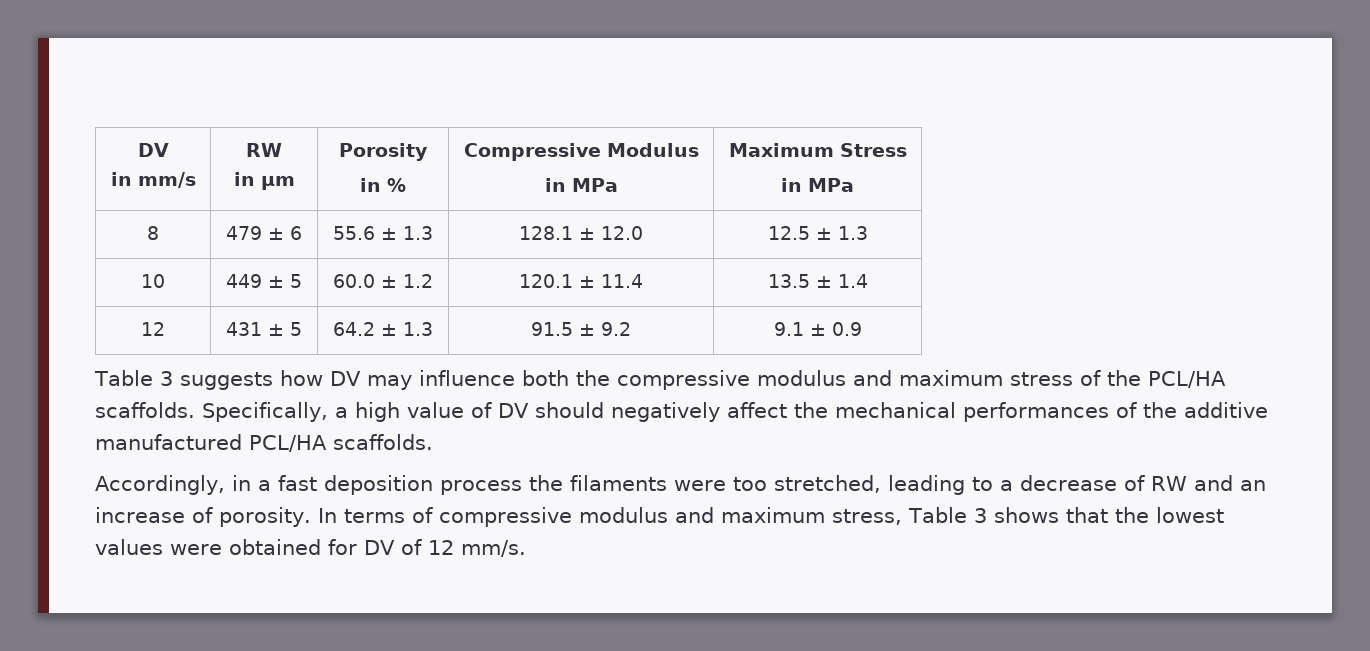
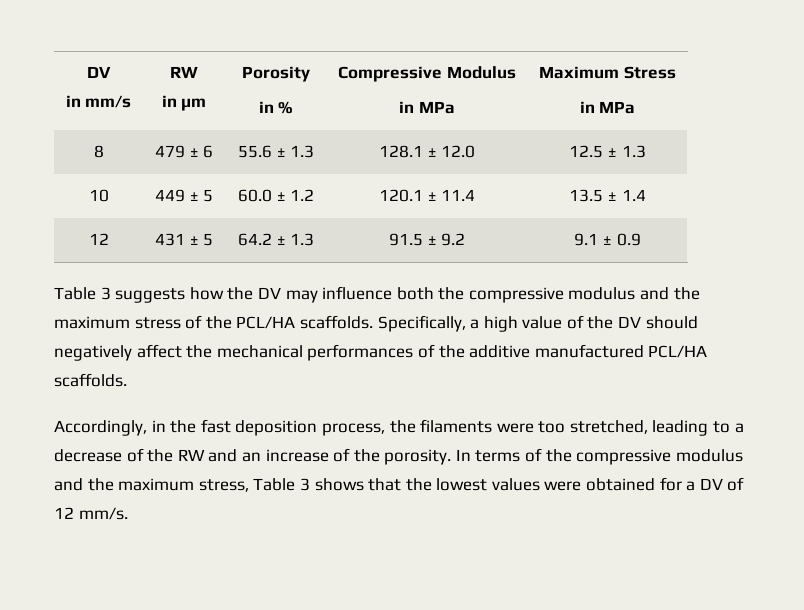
(323, 378) none -> [227,287,254,300] the
(892, 378) none -> [673,287,700,300] the
(492, 410) none -> [587,316,614,329] the
[258,480,271,491] a -> [170,420,197,433] the
[440,480,522,495] process -> [321,423,385,436] process,
(1145, 483) none -> [147,449,174,462] the
(213, 515) none -> [353,449,380,462] the
[438,507,714,527] compressive modulus and -> [545,449,743,465] [54,478,114,491] the compressive modulus and the
(357, 547) none -> [686,481,696,491] a

